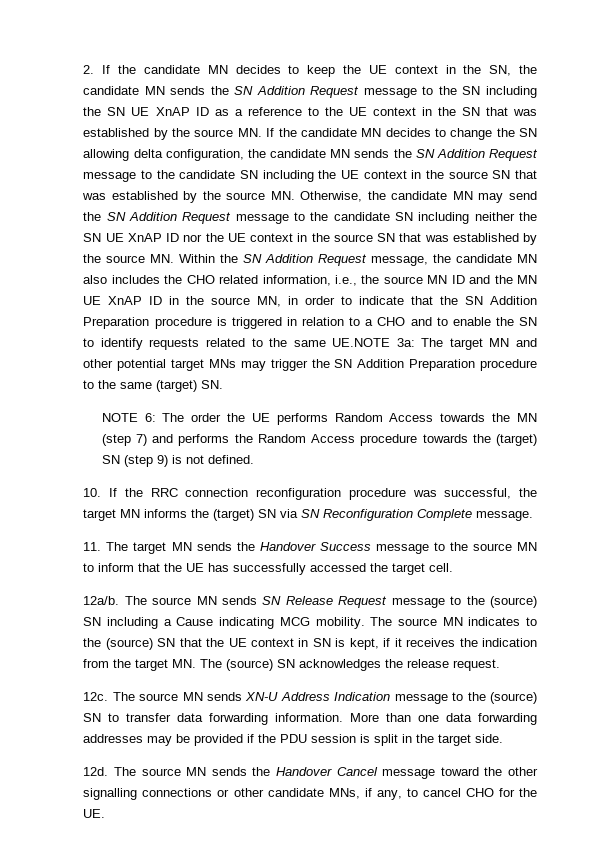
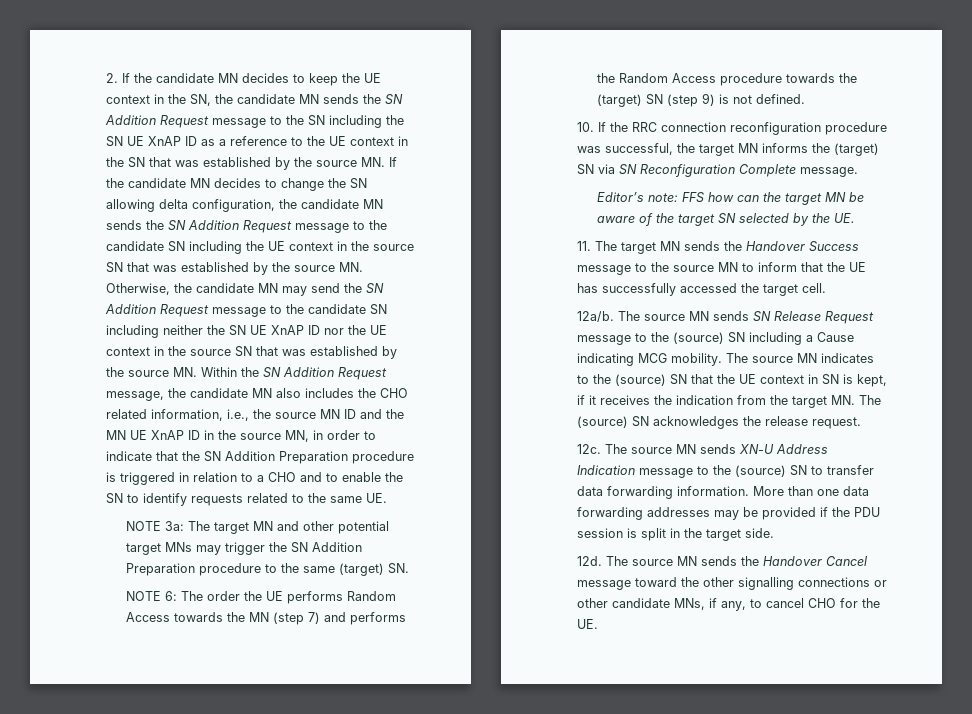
[332,338,391,347] UE.NOTE -> [365,493,387,503] [126,521,162,531] UE. // NOTE
(534, 516) none -> [597,192,865,205] [597,213,856,226] // Editor’s note: FFS how can the target MN be aware of the target SN selected by the UE.

